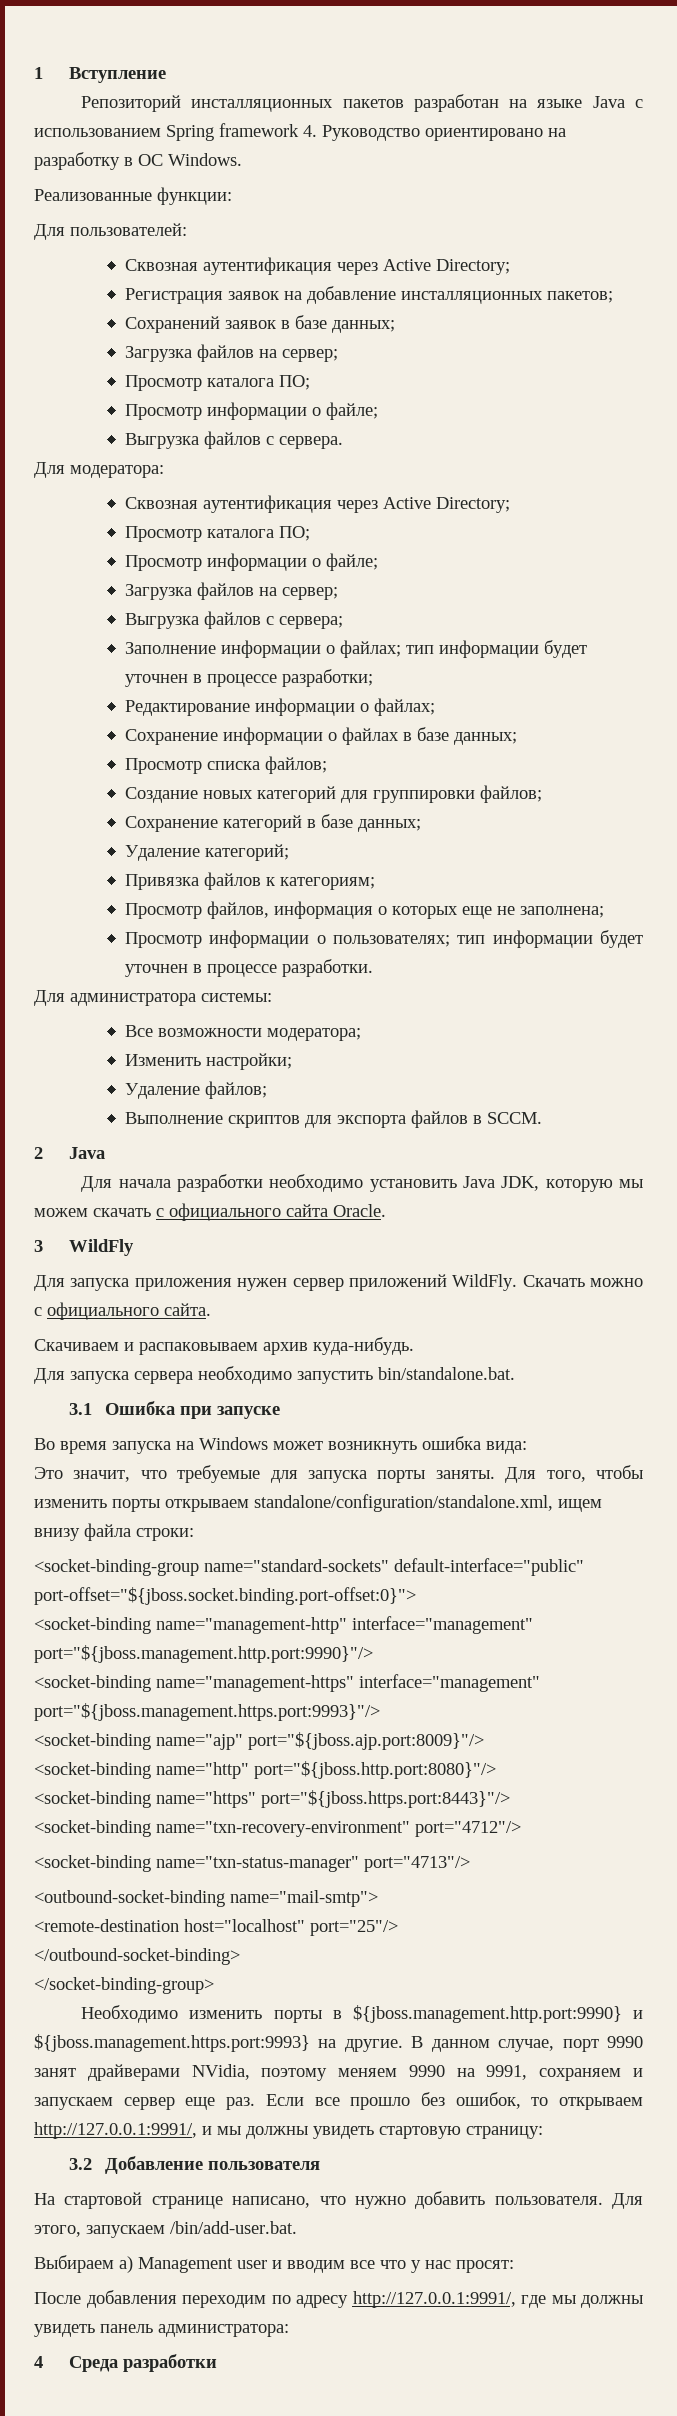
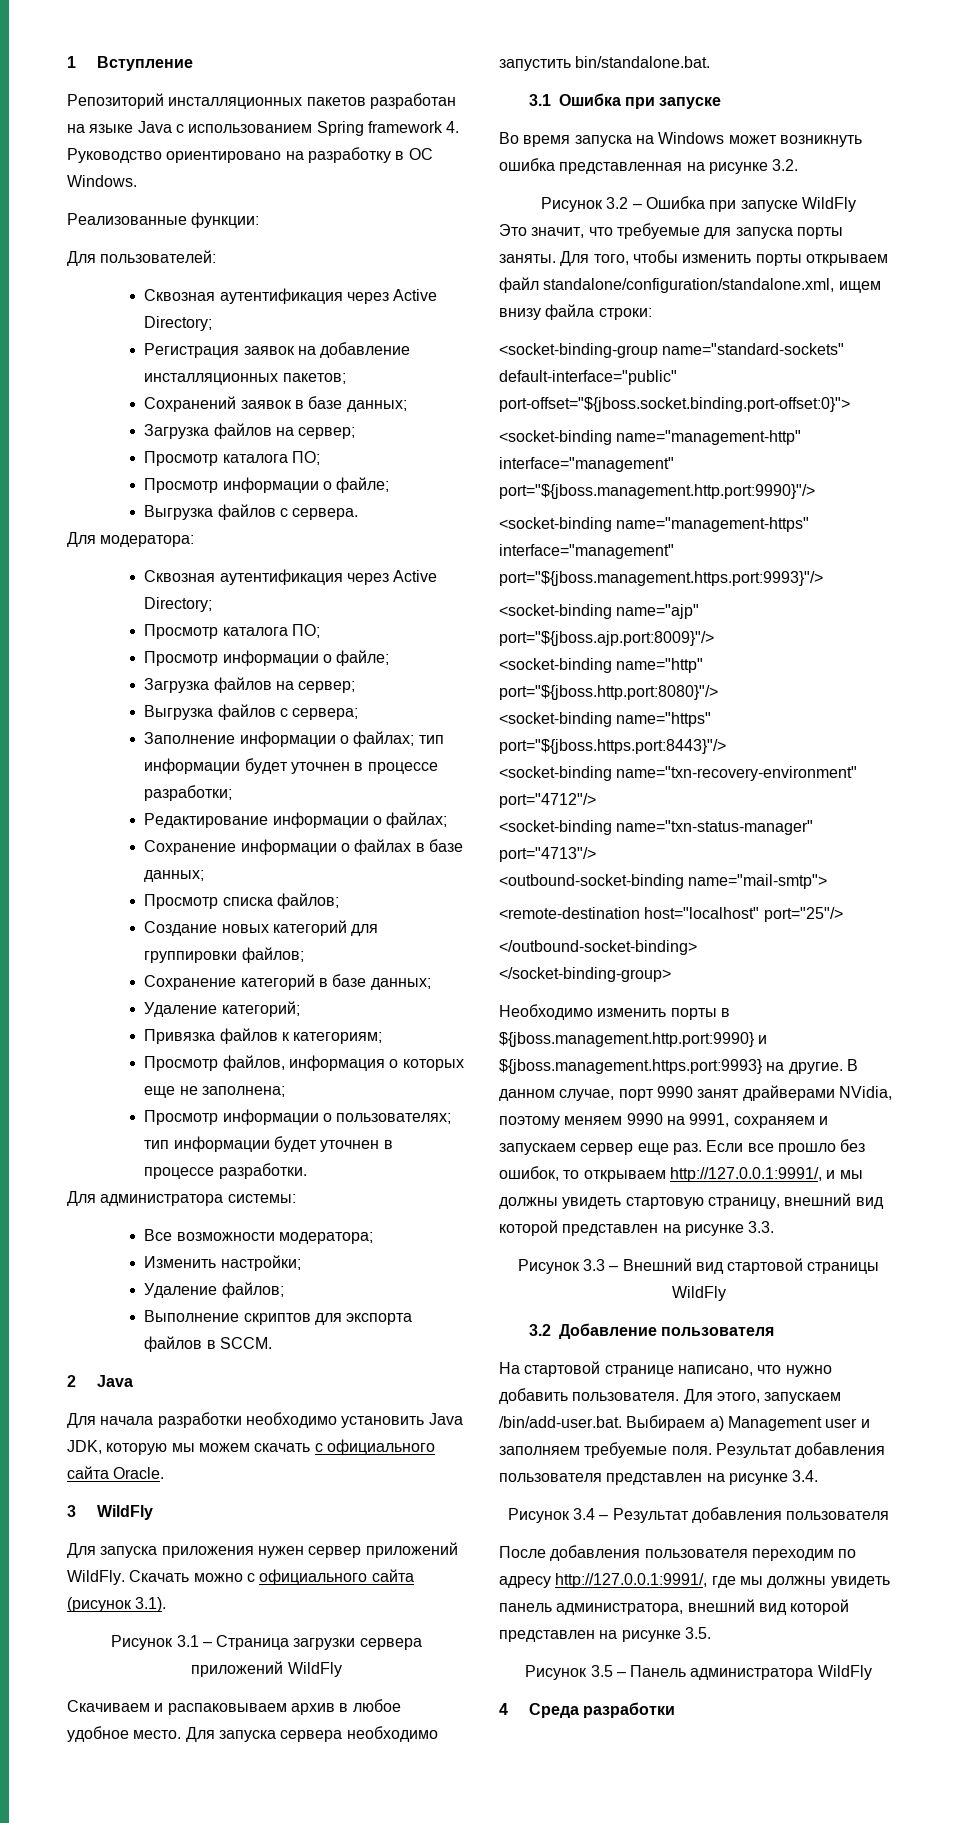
[164,1303,211,1316] сайта. -> [371,1569,414,1582] [67,1597,167,1612] [111,1635,422,1650] [191,1661,342,1677] сайта (рисунок 3.1). // Рисунок 3.1 – Страница загрузки сервера приложений WildFly
[313,1337,414,1355] куда-нибудь. // -> [339,1699,401,1712] [67,1726,182,1742] в любое удобное место.
[486,1441,527,1454] вида: -> [559,159,799,174] [541,196,856,212] представленная на рисунке 3.2. // Рисунок 3.2 – Ошибка при запуске WildFly
(249, 1505) none -> [499,277,539,293] файл
[466,2126,543,2139] страницу: -> [707,1193,884,1209] [499,1220,775,1236] [517,1258,880,1274] [671,1286,726,1301] страницу, внешний вид которой представлен на рисунке 3.3. // Рисунок 3.3 – Внешний вид стартовой страницы WildFly
(297, 2227) // -> (622, 1422) none
[287,2260,514,2273] вводим все что у нас просят: -> [499,1442,886,1458] [499,1470,819,1485] [507,1507,890,1523] заполняем требуемые поля. Результат добавления пользователя представлен на рисунке 3.4. // Рисунок 3.4 – Результат добавления пользователя
(177, 2299) none -> [644,1549,748,1558] пользователя
[158,2324,289,2337] администратора: -> [556,1599,850,1615] [499,1627,711,1642] [525,1665,872,1680] администратора, внешний вид которой представлен на рисунке 3.5. // Рисунок 3.5 – Панель администратора WildFly

